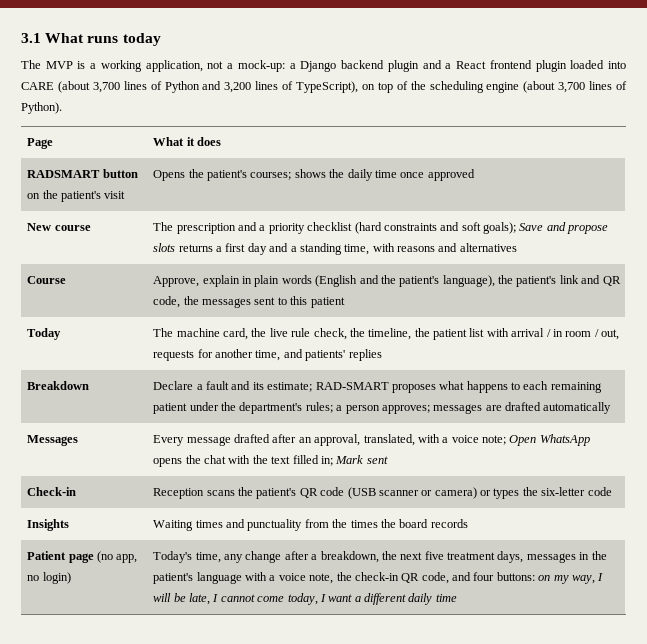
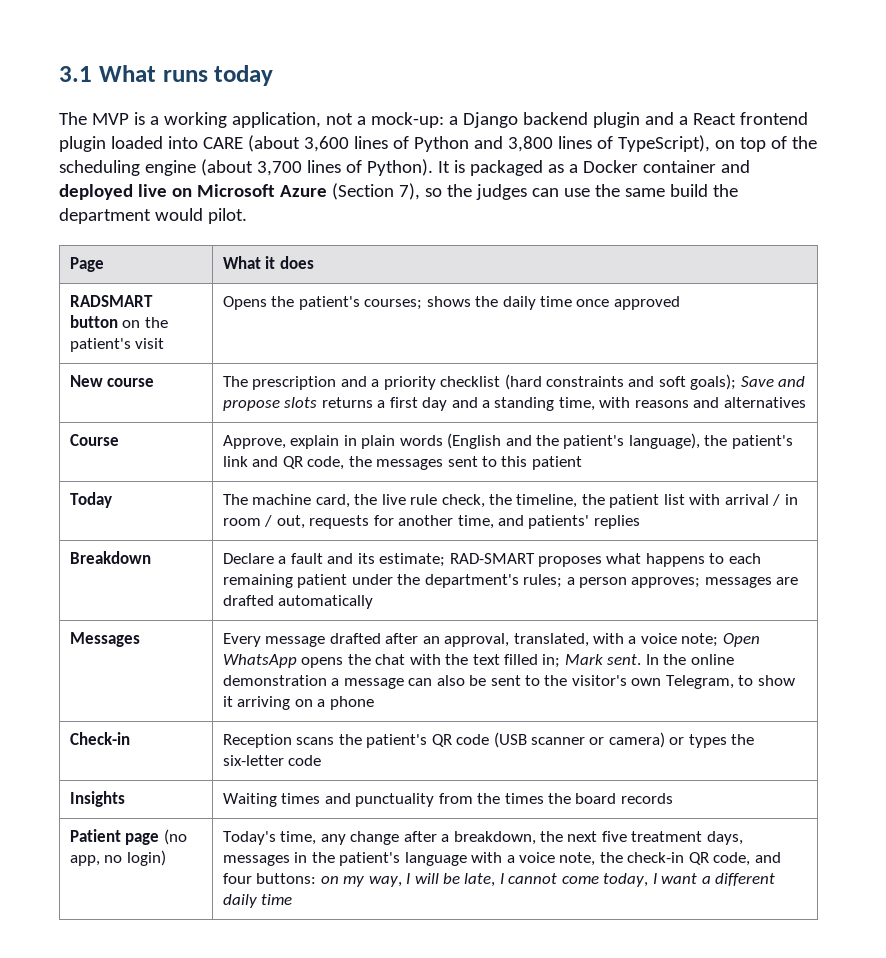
[92,82,120,93] 3,700 -> [303,136,349,152] 3,600
[224,82,252,93] 3,200 -> [507,136,553,152] 3,800
(62, 108) none -> [437,160,750,176] [59,183,738,200] [59,208,247,224] It is packaged as a Docker container and deployed live on Microsoft Azure (Section 7), so the judges can use the same build the department would pilot.
[366,456,388,464] sent -> [607,654,734,665] [222,675,795,689] [222,696,374,710] sent. In the online demonstration a message can also be sent to the visitor's own Telegram, to show it arriving on a phone

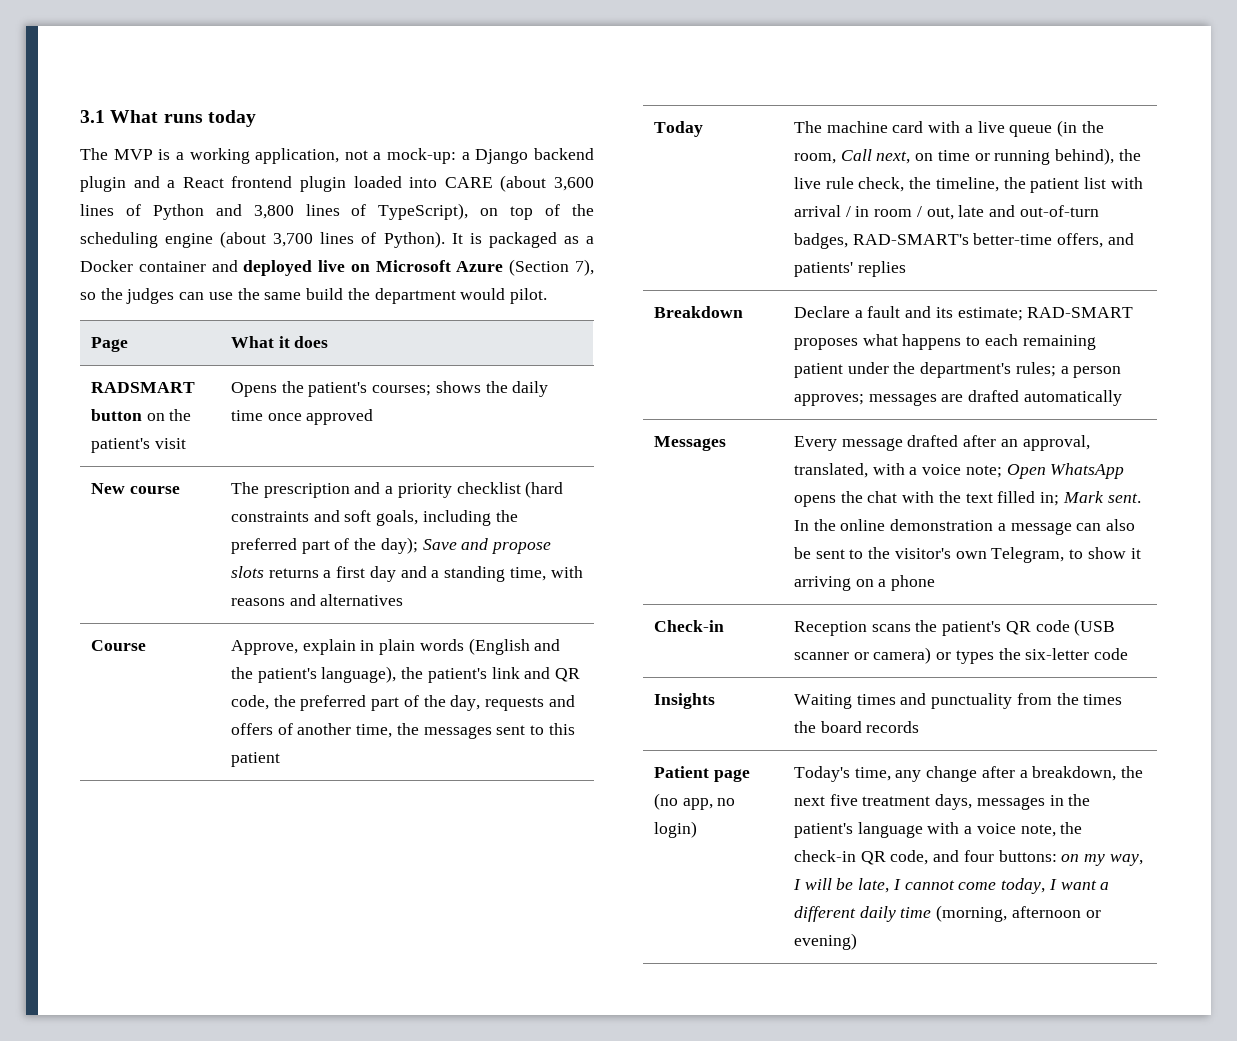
[690,374,737,390] goals); -> [376,510,518,526] [230,537,418,554] goals, including the preferred part of the day);
(372, 461) none -> [300,695,575,711] [230,723,419,738] preferred part of the day, requests and offers of another time, the
[315,494,350,508] card, -> [892,120,1104,137] [793,148,1115,165] card with a live queue (in the room, Call next, on time or running behind),
[309,515,494,529] requests for another time, -> [958,205,1099,217] [793,233,1104,249] late and out-of-turn badges, RAD-SMART's better-time offers,
(293, 899) none -> [936,905,1101,922] [793,933,857,950] (morning, afternoon or evening)

